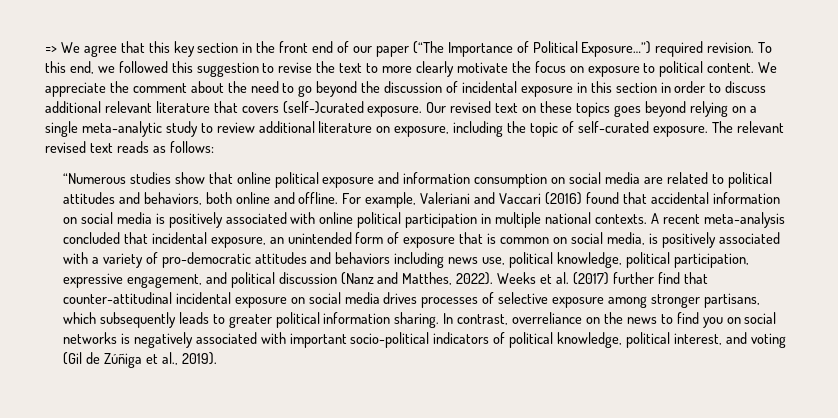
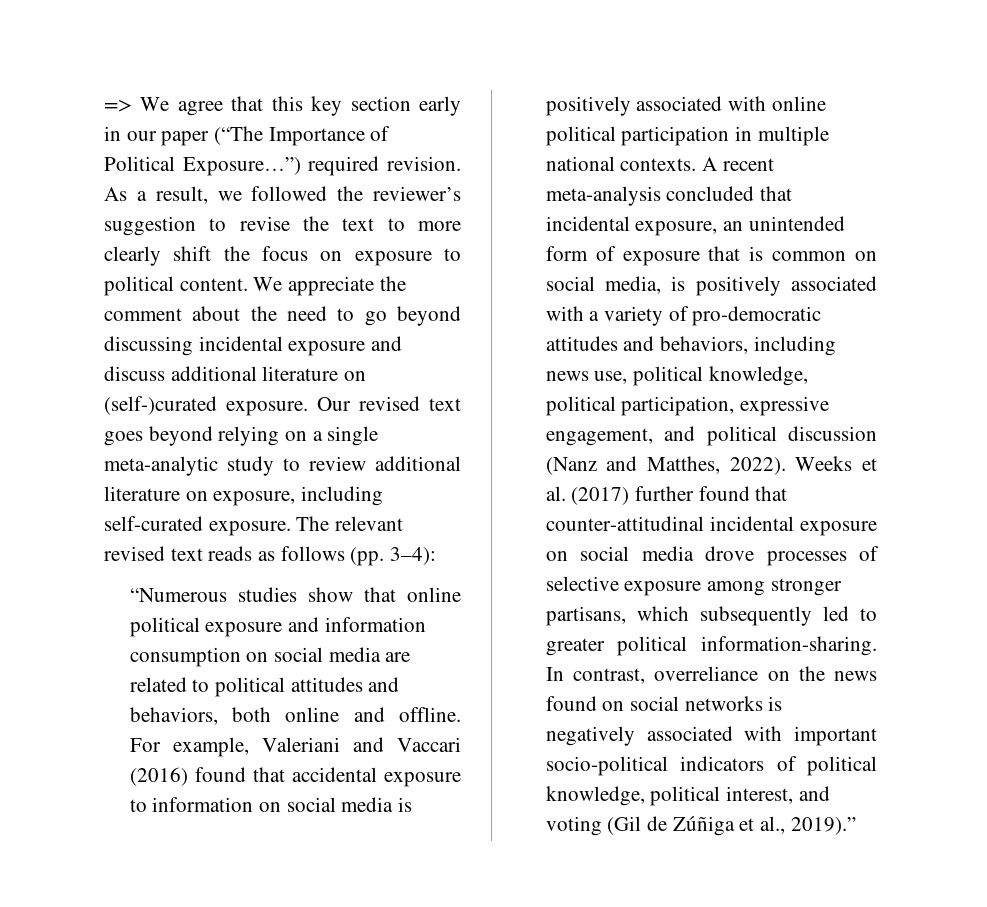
[242,41,350,53] in the front end of -> [419,96,461,116] [104,126,121,141] early in
[758,42,773,53] [45,61,193,74] To this end, we followed this -> [104,186,461,204] As a result, we followed the reviewer’s
[456,62,508,73] motivate -> [173,246,212,261] shift
[361,81,767,97] [45,101,279,113] the discussion of incidental exposure in this section in order to discuss additional relevant literature that covers -> [104,336,403,356] [104,366,367,381] discussing incidental exposure and discuss additional literature on
[522,101,610,117] on these topics -> (461, 404) none
[507,121,574,137] the topic of -> (384, 496) none
[169,141,214,153] follows: -> [280,546,437,566] follows (pp. 3–4):
(709, 198) none -> [384,772,461,787] [129,799,147,812] exposure to
[335,252,391,264] behaviors -> [660,336,749,354] behaviors,
[657,272,680,284] find -> [698,486,750,501] found
[383,292,418,304] drives -> [705,546,755,561] drove
[178,312,209,324] leads -> [822,606,849,621] led
[323,312,440,328] information sharing. -> [701,636,877,656] information-sharing.
[660,312,723,328] to find you -> [545,696,597,711] found
[181,352,217,365] 2019). -> [790,817,856,835] 2019).”

